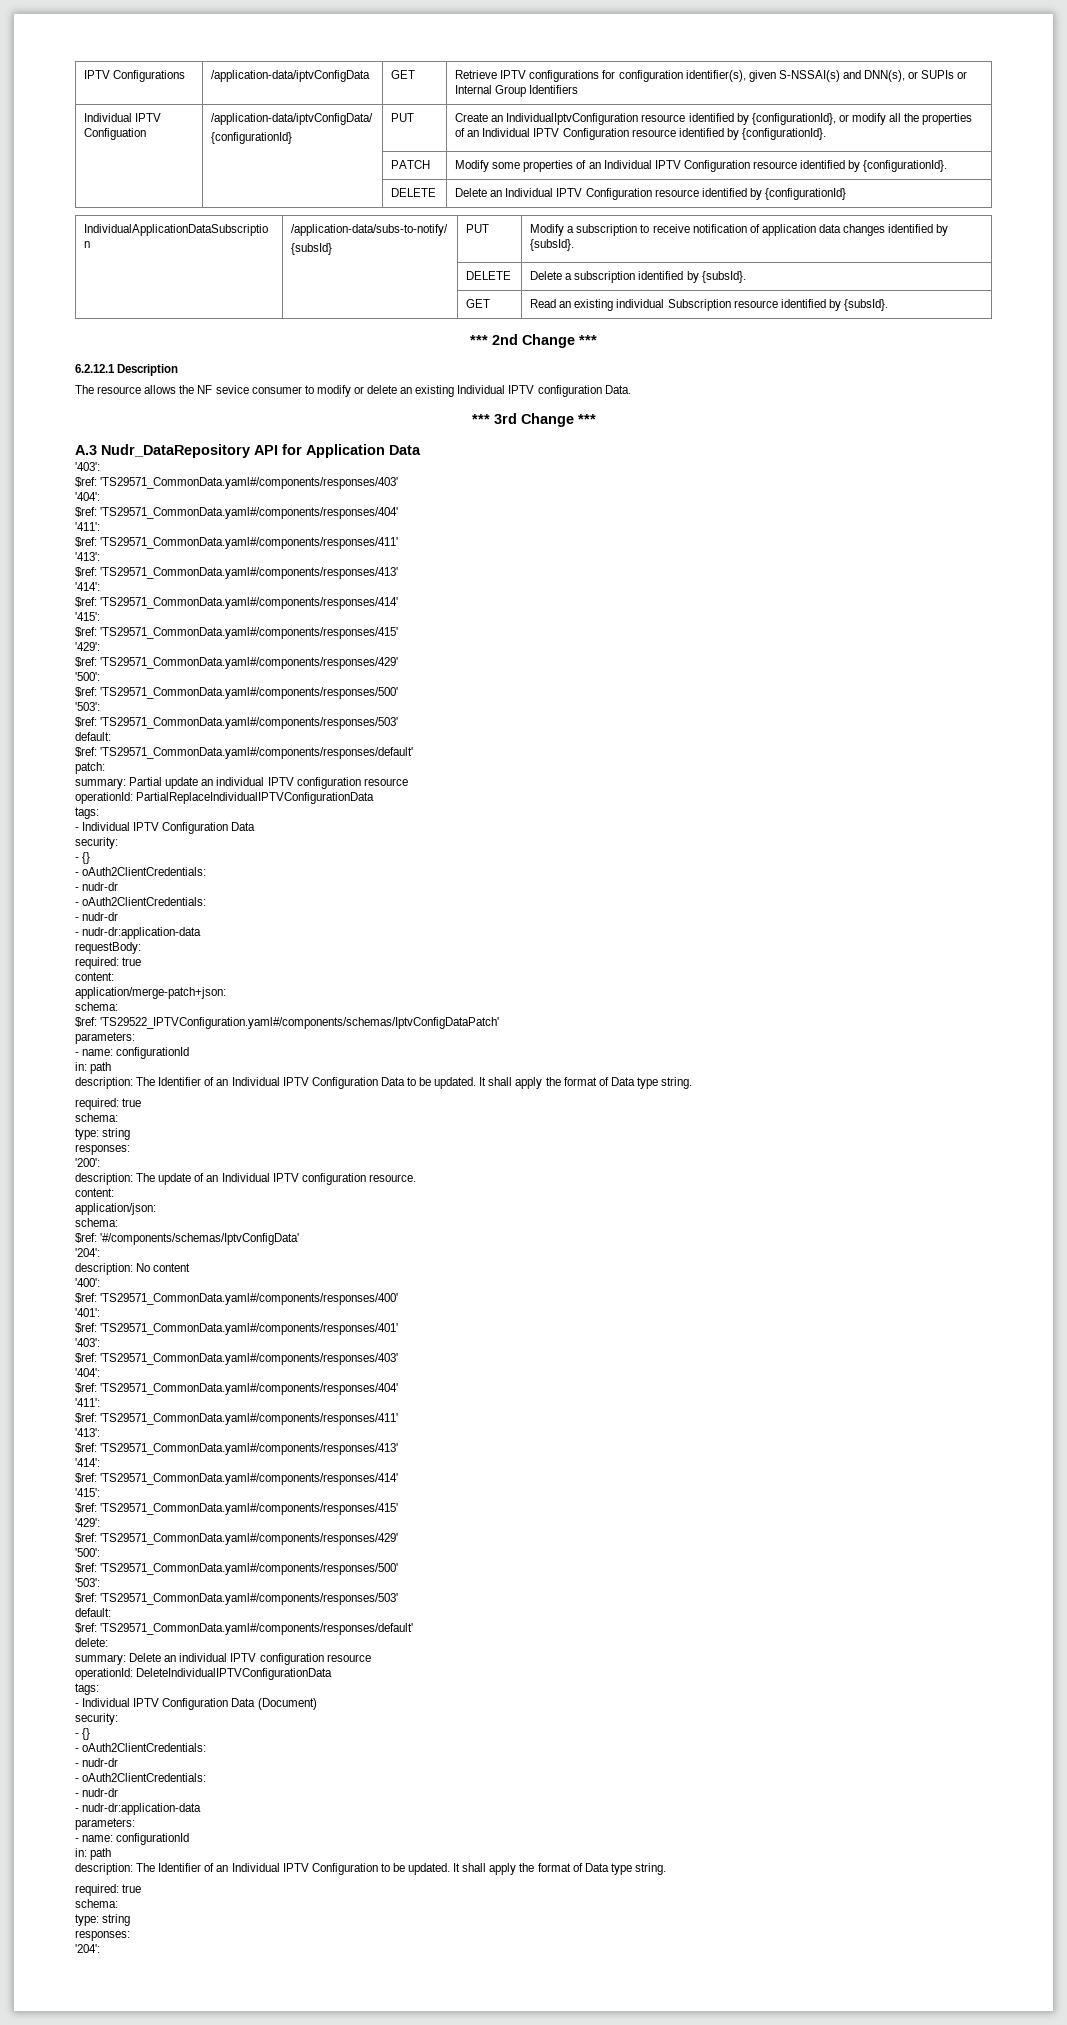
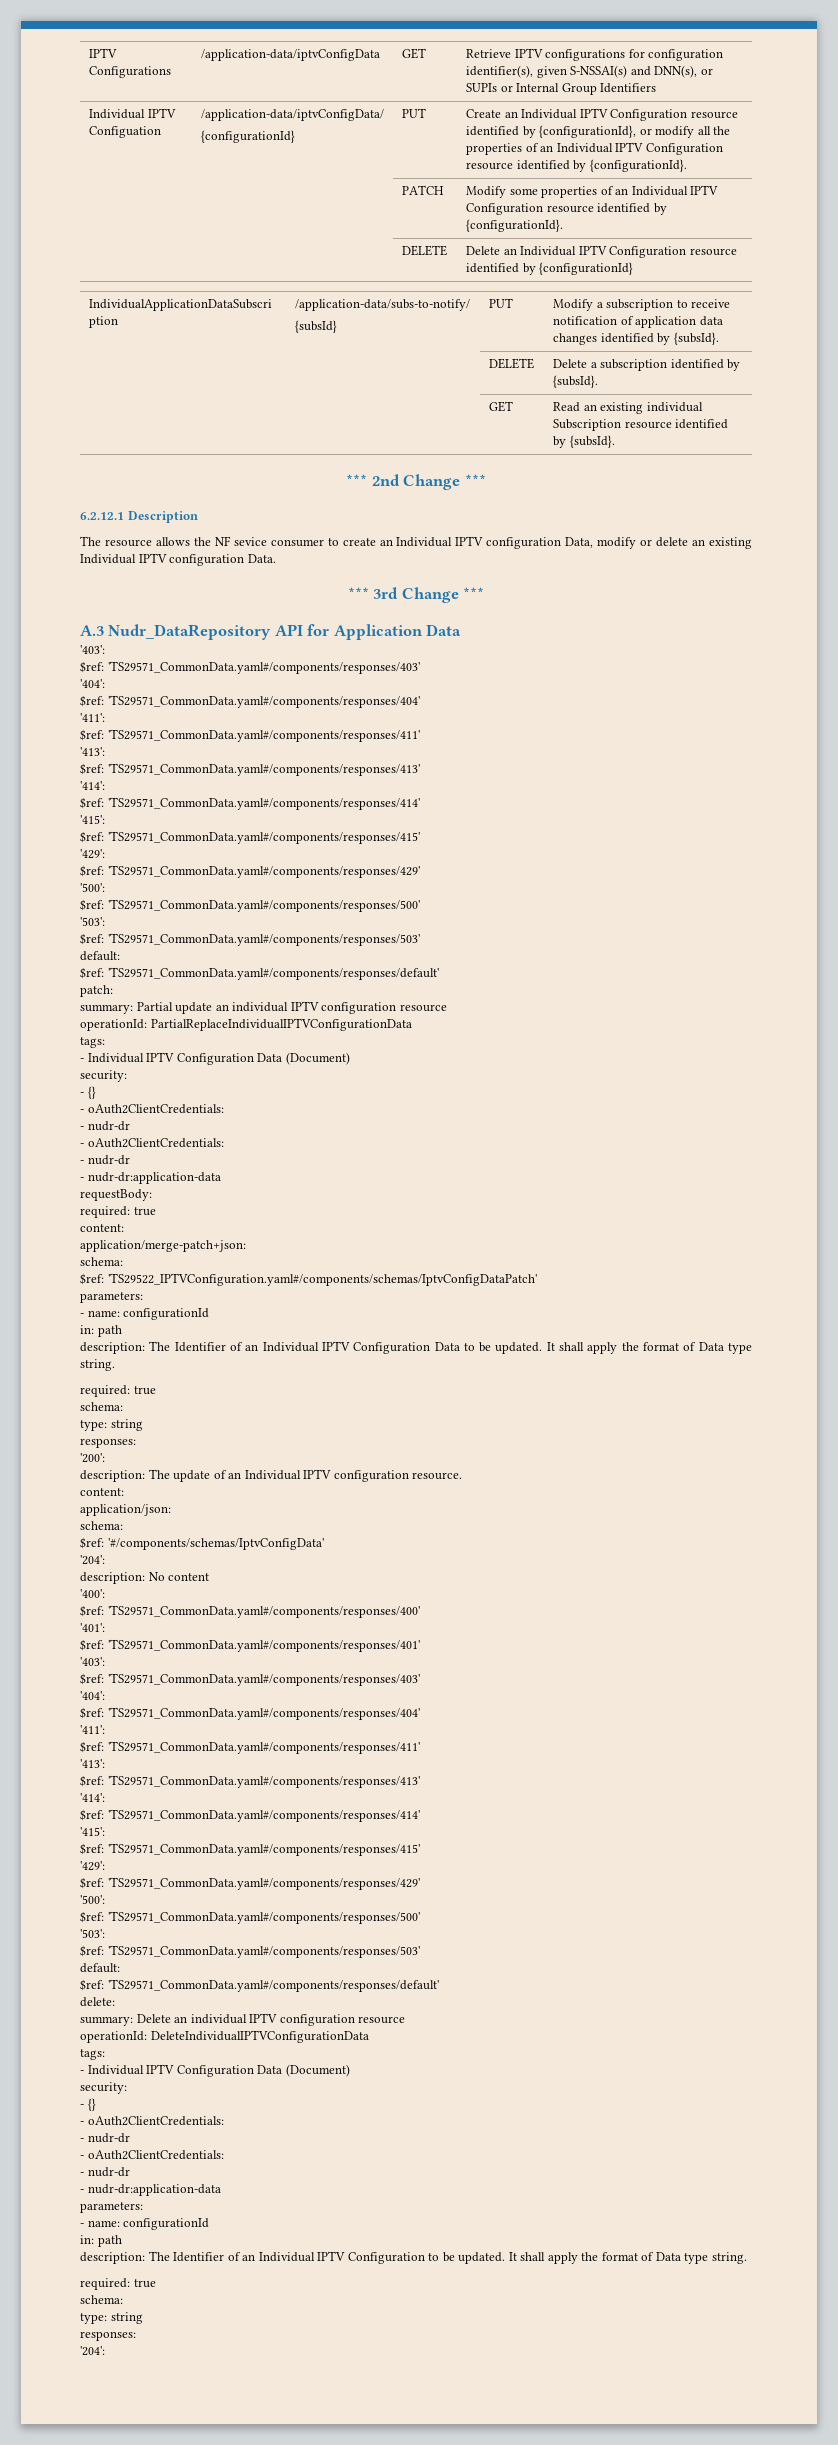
[506,113,639,125] IndividualIptvConfiguration -> [521,108,688,121] Individual IPTV Configuration
(314, 389) none -> [342,536,594,549] create an Individual IPTV configuration Data,
(256, 826) none -> [285,1052,350,1065] (Document)

